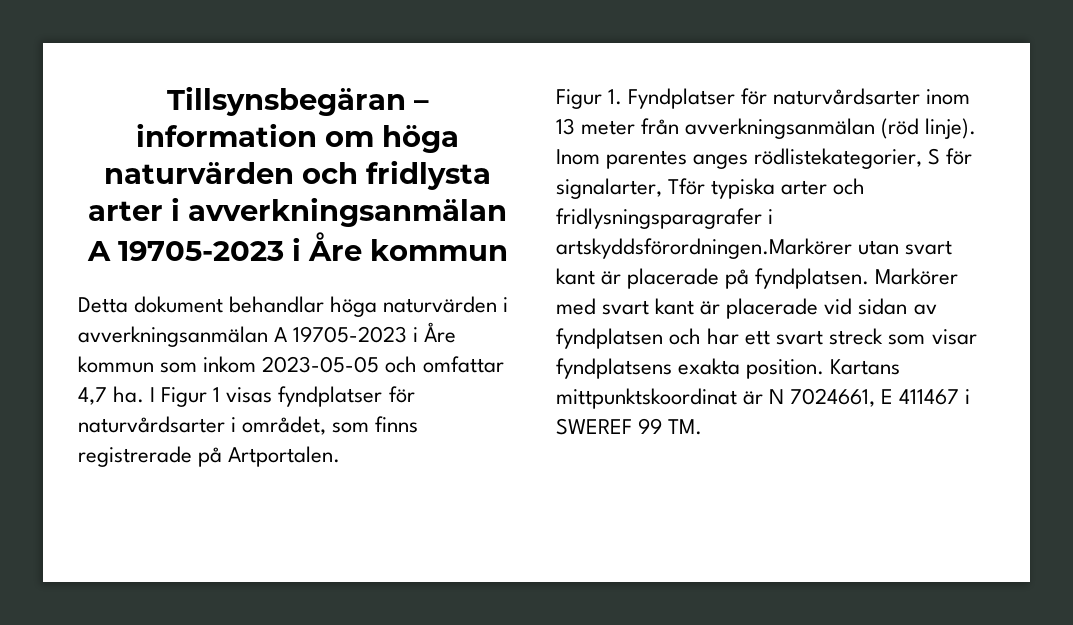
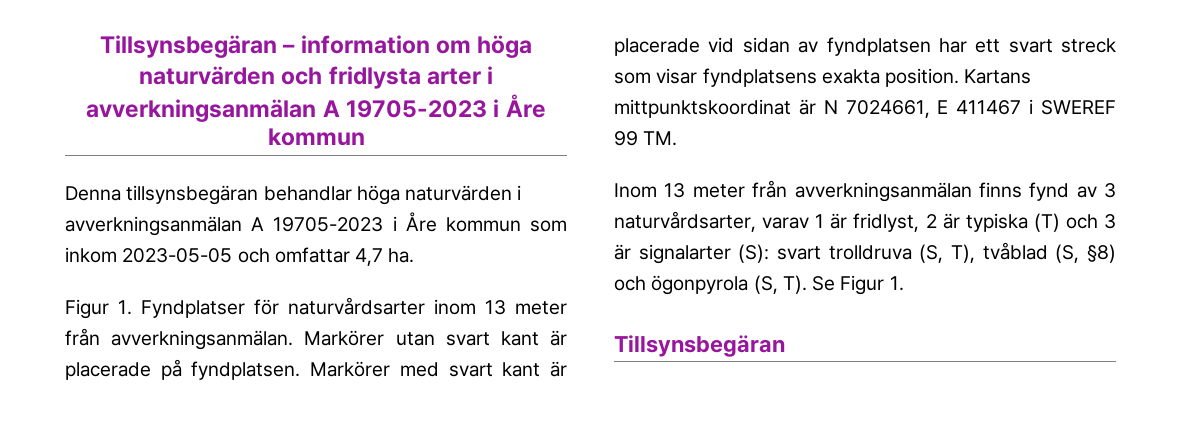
[78,296,224,313] Detta dokument -> [65,185,259,205] Denna tillsynsbegäran
[150,386,415,407] [78,416,419,435] [78,446,341,467] I Figur 1 visas fyndplatser för naturvårdsarter i området, som finns registrerade på Artportalen. -> (415, 255) none
[685,118,977,139] [556,148,973,169] [556,178,866,199] [556,208,774,229] [556,238,852,259] avverkningsanmälan (röd linje). Inom parentes anges rödlistekategorier, S för signalarter, Tför typiska arter och fridlysningsparagrafer i artskyddsförordningen.Markörer -> [111,330,385,350] avverkningsanmälan. Markörer
[669,328,702,345] och -> (931, 46) none
(703, 427) none -> [614,180,1116,202] [614,211,1116,232] [614,242,1116,264] [614,275,904,295] [614,335,785,357] // Inom 13 meter från avverkningsanmälan finns fynd av 3 naturvårdsarter, varav 1 är fridlyst, 2 är typiska (T) och 3 är signalarter (S): svart trolldruva (S, T), tvåblad (S, §8) och ögonpyrola (S, T). Se Figur 1. // Tillsynsbegäran

